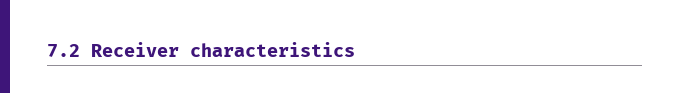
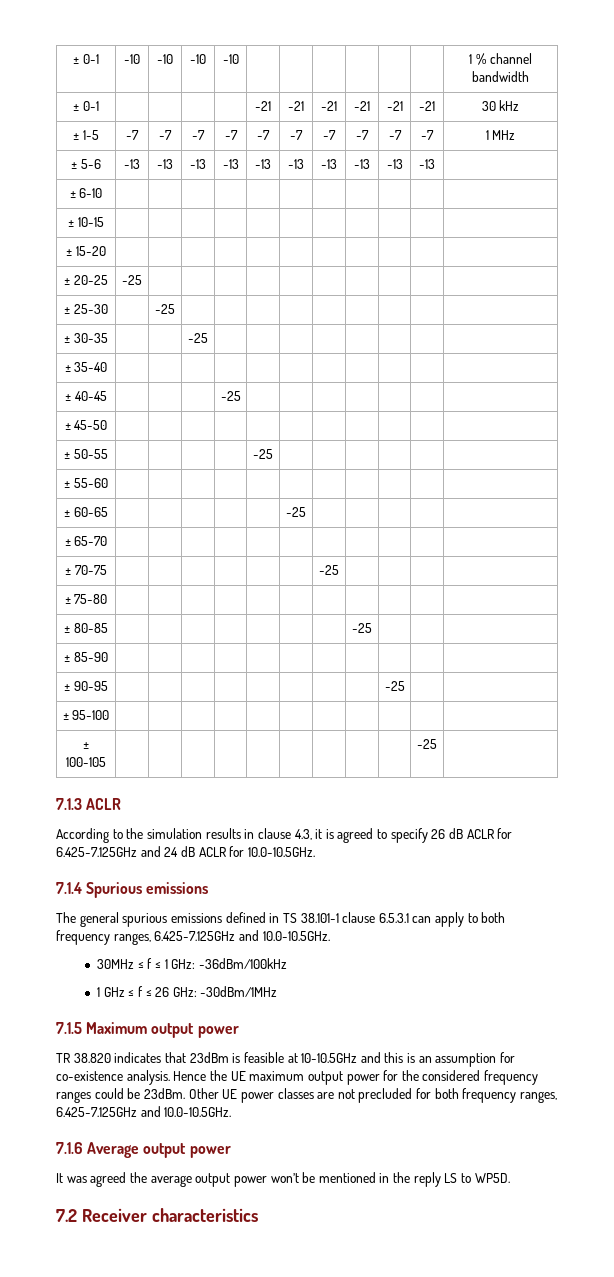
(47, 50) none -> [73,54,99,64] [124,54,140,64] [157,54,173,64] [190,54,206,64] [222,54,239,64] [469,53,532,65] [472,71,529,82] [73,101,99,111] [255,101,271,111] [288,101,304,111] [321,101,337,111] [354,101,370,111] [386,101,403,111] [419,101,435,111] [481,100,520,111] [73,130,99,140] [126,130,139,140] [159,130,172,140] [192,130,205,140] [224,130,238,140] [257,130,270,140] [290,130,303,140] [323,130,336,140] [356,130,369,140] [388,130,402,140] [421,130,434,140] [485,130,516,140] [71,159,101,169] [124,159,140,169] [157,159,173,169] [190,159,206,169] [222,159,239,169] [255,159,271,169] [288,159,304,169] [321,159,337,169] [354,159,370,169] [386,159,403,169] [419,159,435,169] [69,188,103,198] [68,217,104,227] [66,246,106,256] [64,275,108,285] [122,275,142,285] [64,304,108,314] [155,304,175,314] [64,333,108,343] [188,333,208,343] [64,362,108,372] [65,391,107,401] [220,391,241,401] [64,420,108,430] [64,449,108,459] [253,449,273,459] [64,478,108,488] [64,507,108,517] [286,507,306,517] [64,536,108,546] [65,565,107,575] [319,565,339,575] [64,594,108,604] [64,623,108,633] [352,623,372,633] [64,652,108,662] [64,681,108,691] [384,681,405,691] [62,710,110,720] [83,742,89,749] [66,757,106,767] [417,739,437,749] [56,798,122,810] [56,828,513,843] [56,846,315,857] [56,882,209,898] [56,912,506,927] [56,930,330,945] [96,958,287,969] [96,986,278,997] [56,1022,239,1038] [56,1052,516,1067] [56,1070,539,1085] [56,1088,558,1103] [56,1106,232,1117] [56,1142,231,1158] [56,1172,510,1187] ± 0-1 | -10 | -10 | -10 | -10 | | | | | | | 1 % channel bandwidth // ± 0-1 | | | | | -21 | -21 | -21 | -21 | -21 | -21 | 30 kHz // ± 1-5 | -7 | -7 | -7 | -7 | -7 | -7 | -7 | -7 | -7 | -7 | 1 MHz // ± 5-6 | -13 | -13 | -13 | -13 | -13 | -13 | -13 | -13 | -13 | -13 | // ± 6-10 | | | | | | | | | | | // ± 10-15 | | | | | | | | | | | // ± 15-20 | | | | | | | | | | | // ± 20-25 | -25 | | | | | | | | | | // ± 25-30 | | -25 | | | | | | | | | // ± 30-35 | | | -25 | | | | | | | | // ± 35-40 | | | | | | | | | | | // ± 40-45 | | | | -25 | | | | | | | // ± 45-50 | | | | | | | | | | | // ± 50-55 | | | | | -25 | | | | | | // ± 55-60 | | | | | | | | | | | // ± 60-65 | | | | | | -25 | | | | | // ± 65-70 | | | | | | | | | | | // ± 70-75 | | | | | | | -25 | | | | // ± 75-80 | | | | | | | | | | | // ± 80-85 | | | | | | | | -25 | | | // ± 85-90 | | | | | | | | | | | // ± 90-95 | | | | | | | | | -25 | | // ± 95-100 | | | | | | | | | | | // ± 100-105 | | | | | | | | | | -25 | // 7.1.3 ACLR // According to the simulation results in clause 4.3, it is agreed to specify 26 dB ACLR for 6.425-7.125GHz and 24 dB ACLR for 10.0-10.5GHz. // 7.1.4 Spurious emissions // The general spurious emissions defined in TS 38.101-1 clause 6.5.3.1 can apply to both frequency ranges, 6.425-7.125GHz and 10.0-10.5GHz. // 30MHz ≤ f ≤ 1 GHz: -36dBm/100kHz // 1 GHz ≤ f ≤ 26 GHz: -30dBm/1MHz // 7.1.5 Maximum output power // TR 38.820 indicates that 23dBm is feasible at 10-10.5GHz and this is an assumption for co-existence analysis. Hence the UE maximum output power for the considered frequency ranges could be 23dBm. Other UE power classes are not precluded for both frequency ranges, 6.425-7.125GHz and 10.0-10.5GHz. // 7.1.6 Average output power // It was agreed the average output power won’t be mentioned in the reply LS to WP5D. //

